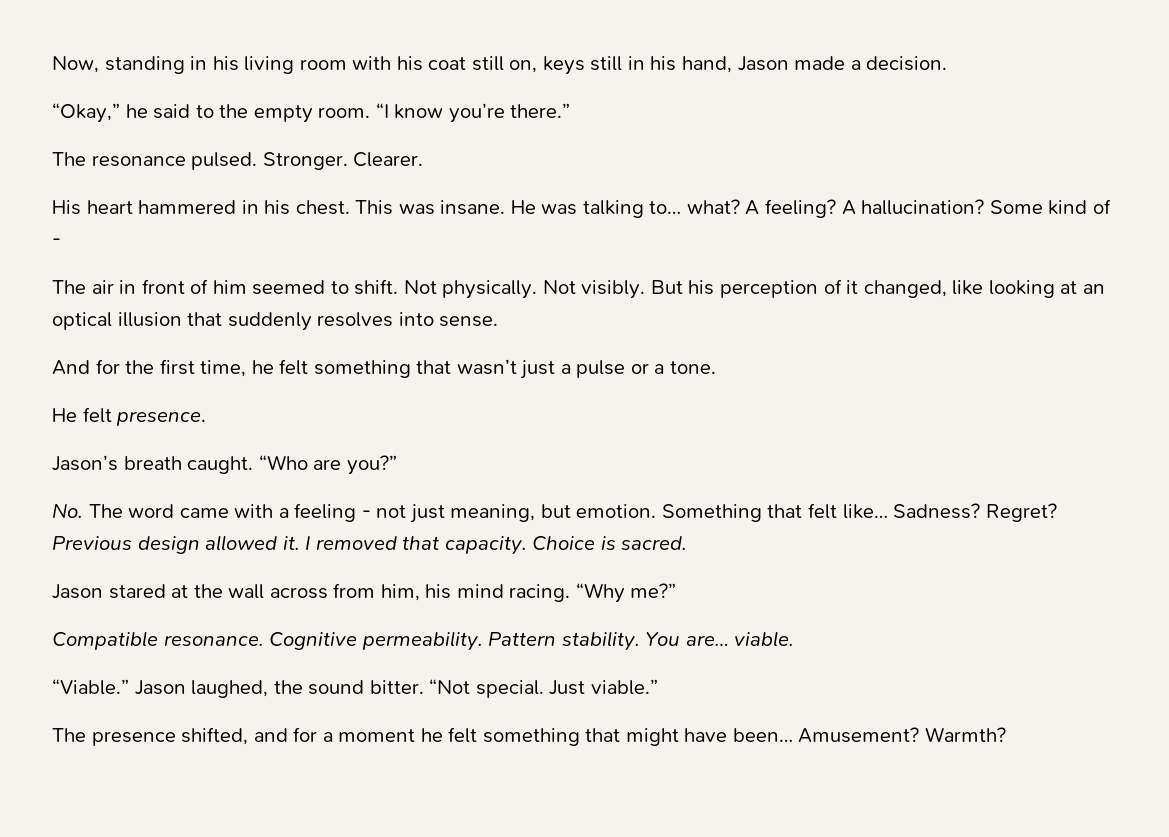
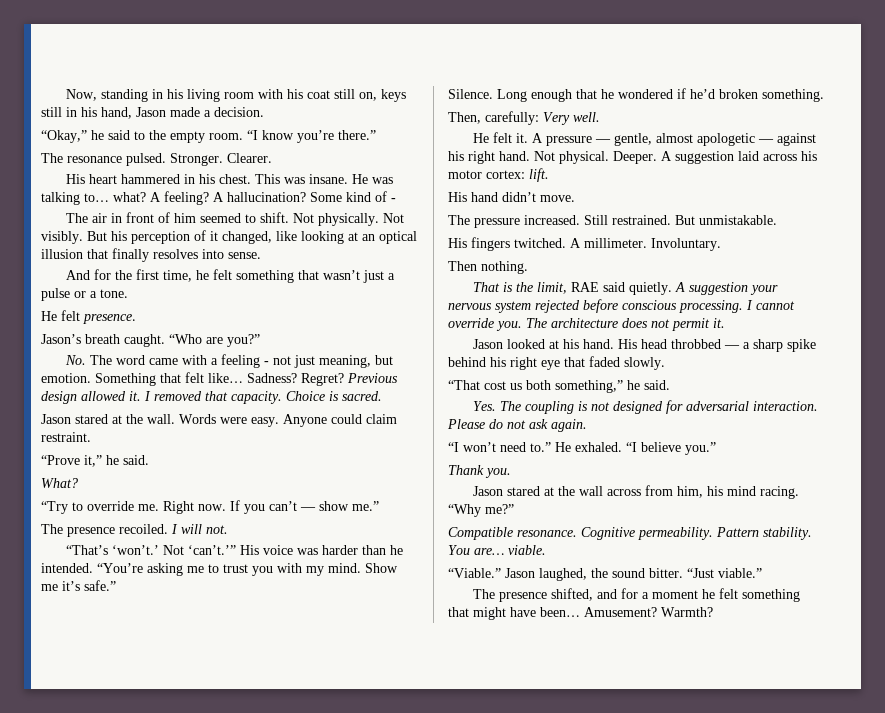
[227,312,312,331] suddenly -> [112,248,149,262] finally
(688, 543) none -> [41,414,397,427] [41,432,91,442] [41,455,149,467] [41,478,78,488] [41,500,379,514] [41,524,228,537] [66,545,404,555] [41,563,398,576] [41,580,116,591] [448,88,824,102] [448,111,600,125] [473,132,817,146] [448,151,817,164] [448,168,549,182] [448,192,575,202] [448,215,777,228] [448,237,721,251] [448,261,528,274] [473,282,779,295] [448,299,795,313] [448,318,725,331] [473,339,817,352] [448,356,665,370] [448,380,670,393] [473,400,819,414] [447,419,587,432] [448,442,716,455] [448,465,511,478] // Jason stared at the wall. Words were easy. Anyone could claim restraint. // “Prove it,” he said. // What? // “Try to override me. Right now. If you can’t — show me.” // The presence recoiled. I will not. // “That’s ‘won’t.’ Not ‘can’t.’” His voice was harder than he intended. “You’re asking me to trust you with my mind. Show me it’s safe.” // Silence. Long enough that he wondered if he’d broken something. // Then, carefully: Very well. // He felt it. A pressure — gentle, almost apologetic — against his right hand. Not physical. Deeper. A suggestion laid across his motor cortex: lift. // His hand didn’t move. // The pressure increased. Still restrained. But unmistakable. // His fingers twitched. A millimeter. Involuntary. // Then nothing. // That is the limit, RAE said quietly. A suggestion your nervous system rejected before conscious processing. I cannot override you. The architecture does not permit it. // Jason looked at his hand. His head throbbed — a sharp spike behind his right eye that faded slowly. // “That cost us both something,” he said. // Yes. The coupling is not designed for adversarial interaction. Please do not ask again. // “I won’t need to.” He exhaled. “I believe you.” // Thank you.
[429,679,586,698] “Not special. Just -> [687,568,714,578] “Just

